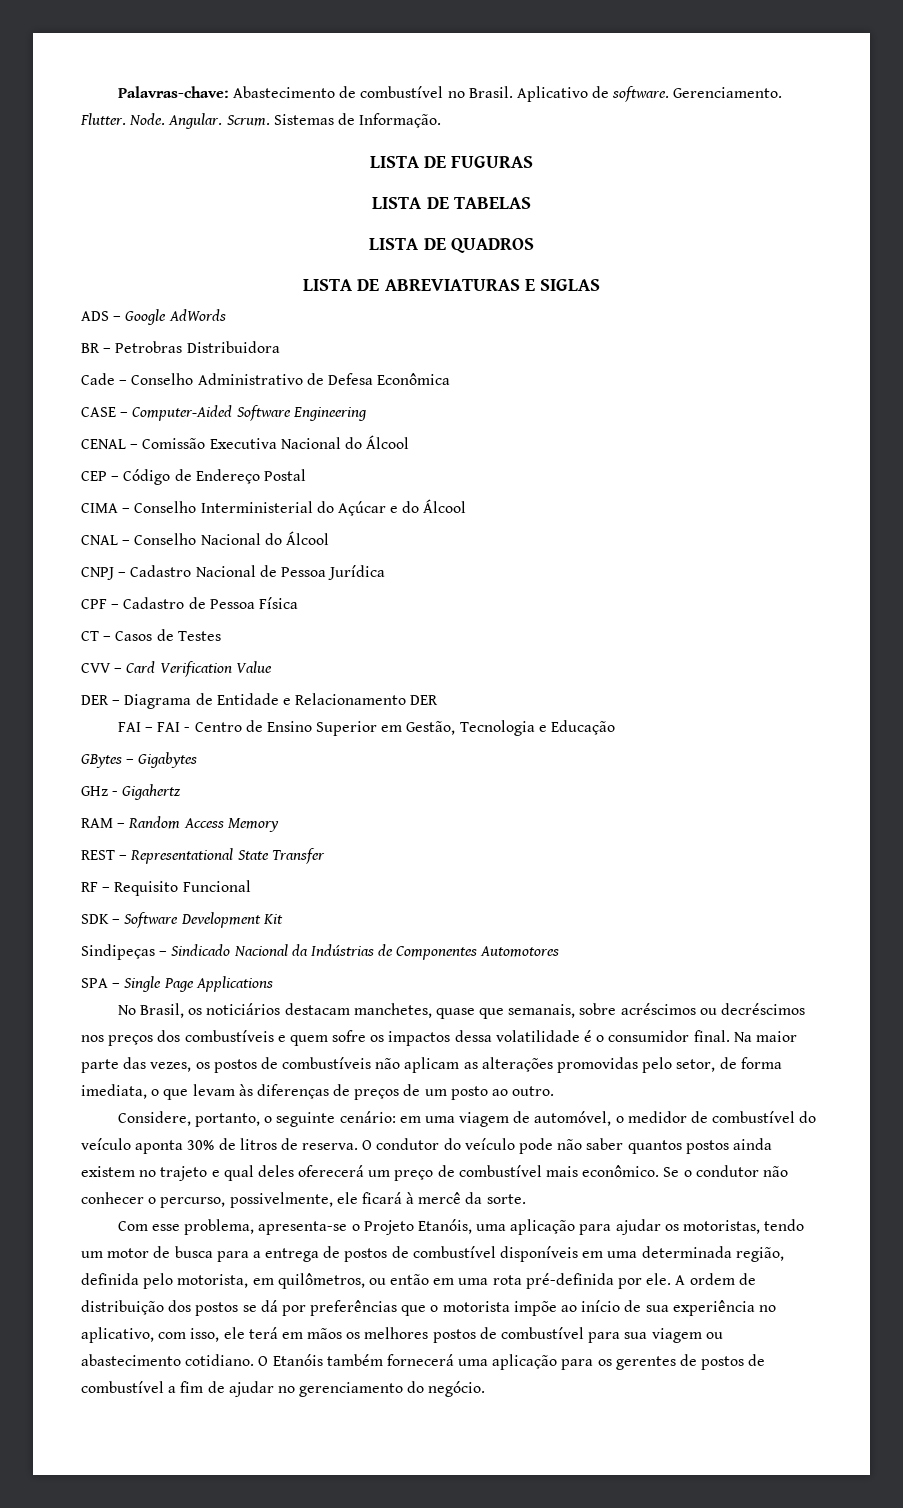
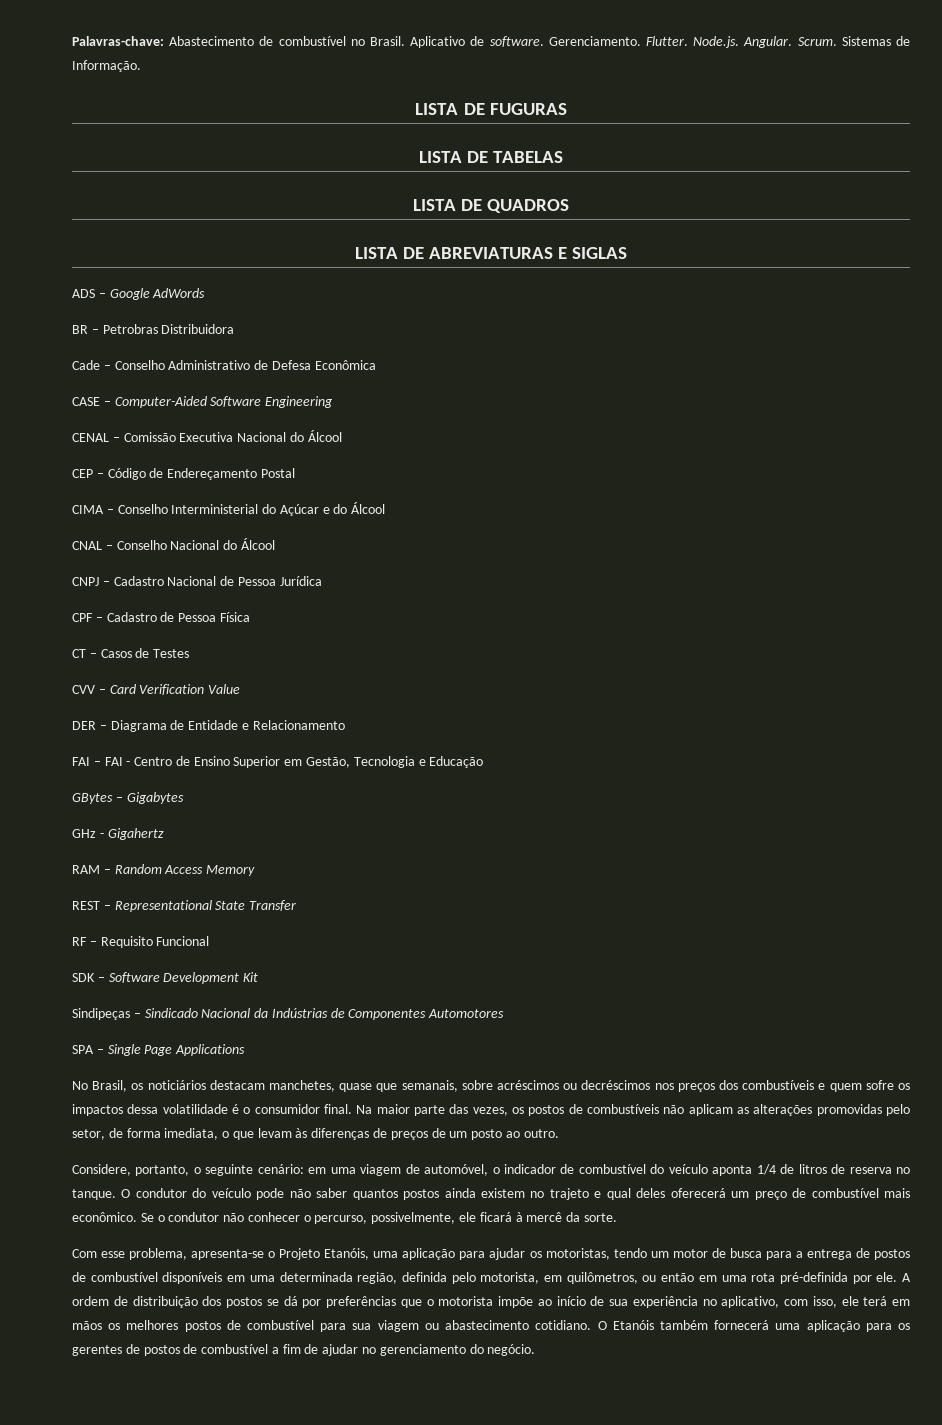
[129,113,166,125] Node. -> [693,36,740,48] Node.js.
[195,469,260,484] Endereço -> [167,468,258,480] Endereçamento
[410,695,439,705] DER -> (345, 725) none
[627,1111,687,1123] medidor -> [503,1164,556,1174] indicador
[187,1140,215,1150] 30% -> [756,1164,776,1175] 1/4
[302,1143,359,1150] reserva. -> [849,1167,911,1174] [72,1189,116,1200] reserva no tanque.

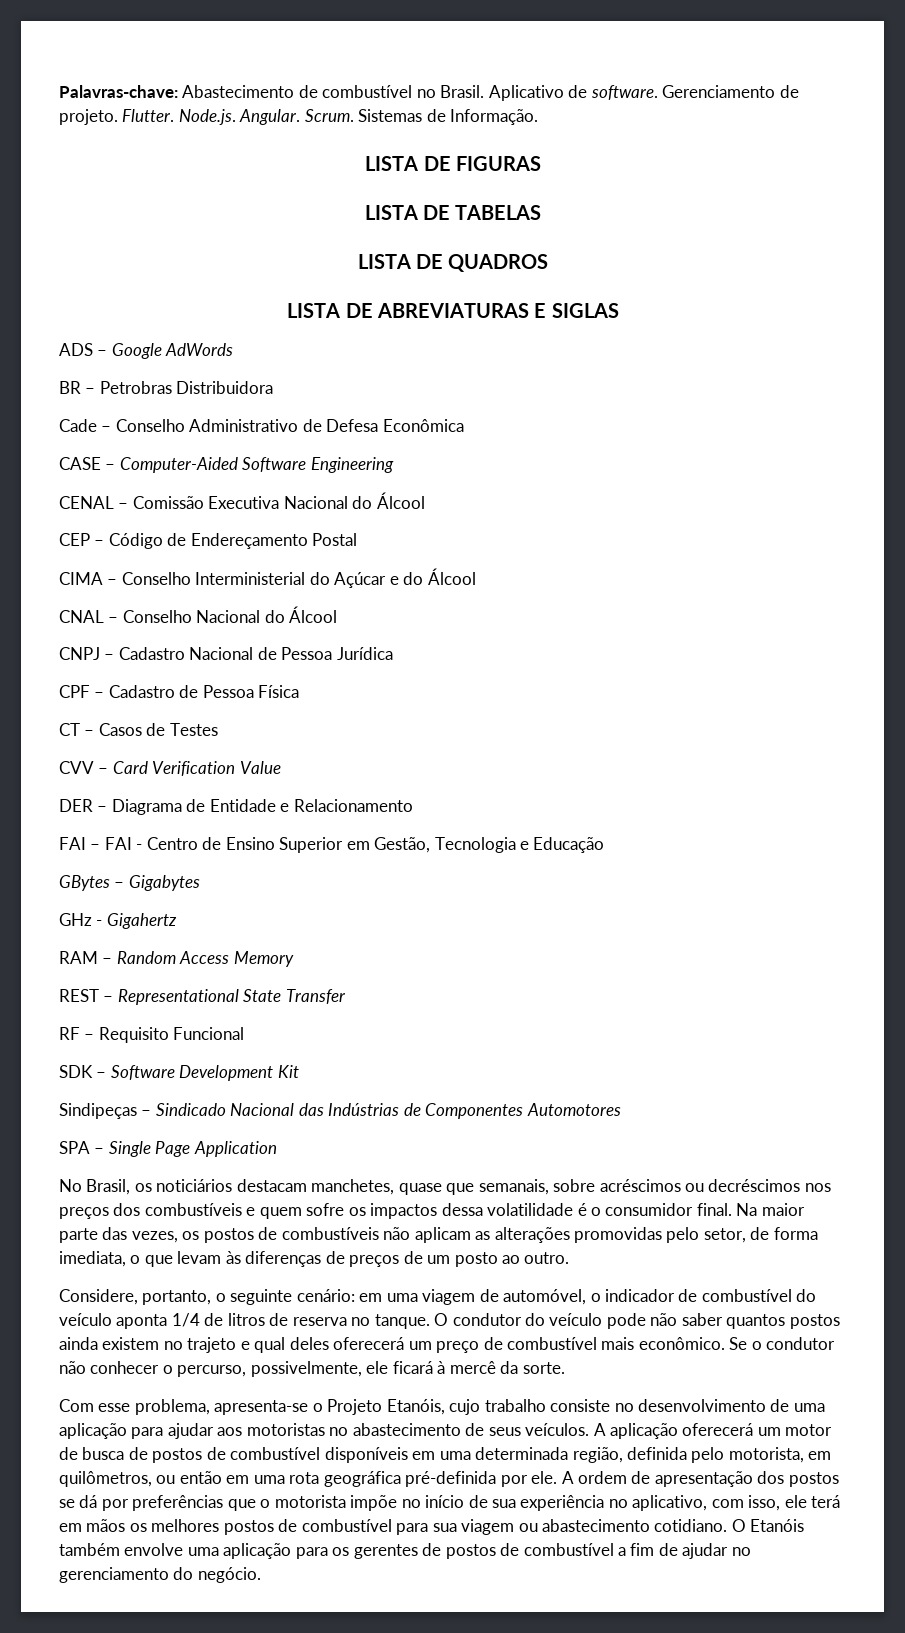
[548,36,641,46] Gerenciamento. -> [662,85,799,98] [59,109,118,125] Gerenciamento de projeto.
[489,103,567,115] FUGURAS -> [455,156,541,171] FIGURAS
[254,1008,269,1018] da -> [298,1103,324,1116] das
[175,1044,246,1056] Applications -> [193,1141,277,1157] Application
[373,1248,647,1260] uma aplicação para ajudar os motoristas, tendo -> [449,1399,825,1415] [59,1423,754,1439] cujo trabalho consiste no desenvolvimento de uma aplicação para ajudar aos motoristas no abastecimento de seus veículos. A aplicação oferecerá
[765,1249,852,1260] para a entrega -> (125, 1453) none
(776, 1277) none -> [323,1471,401,1487] geográfica
[132,1296,198,1308] distribuição -> [654,1471,753,1487] apresentação
[537,1299,552,1306] ao -> [401,1499,421,1508] no
[714,1320,770,1330] fornecerá -> [124,1543,184,1556] envolve

